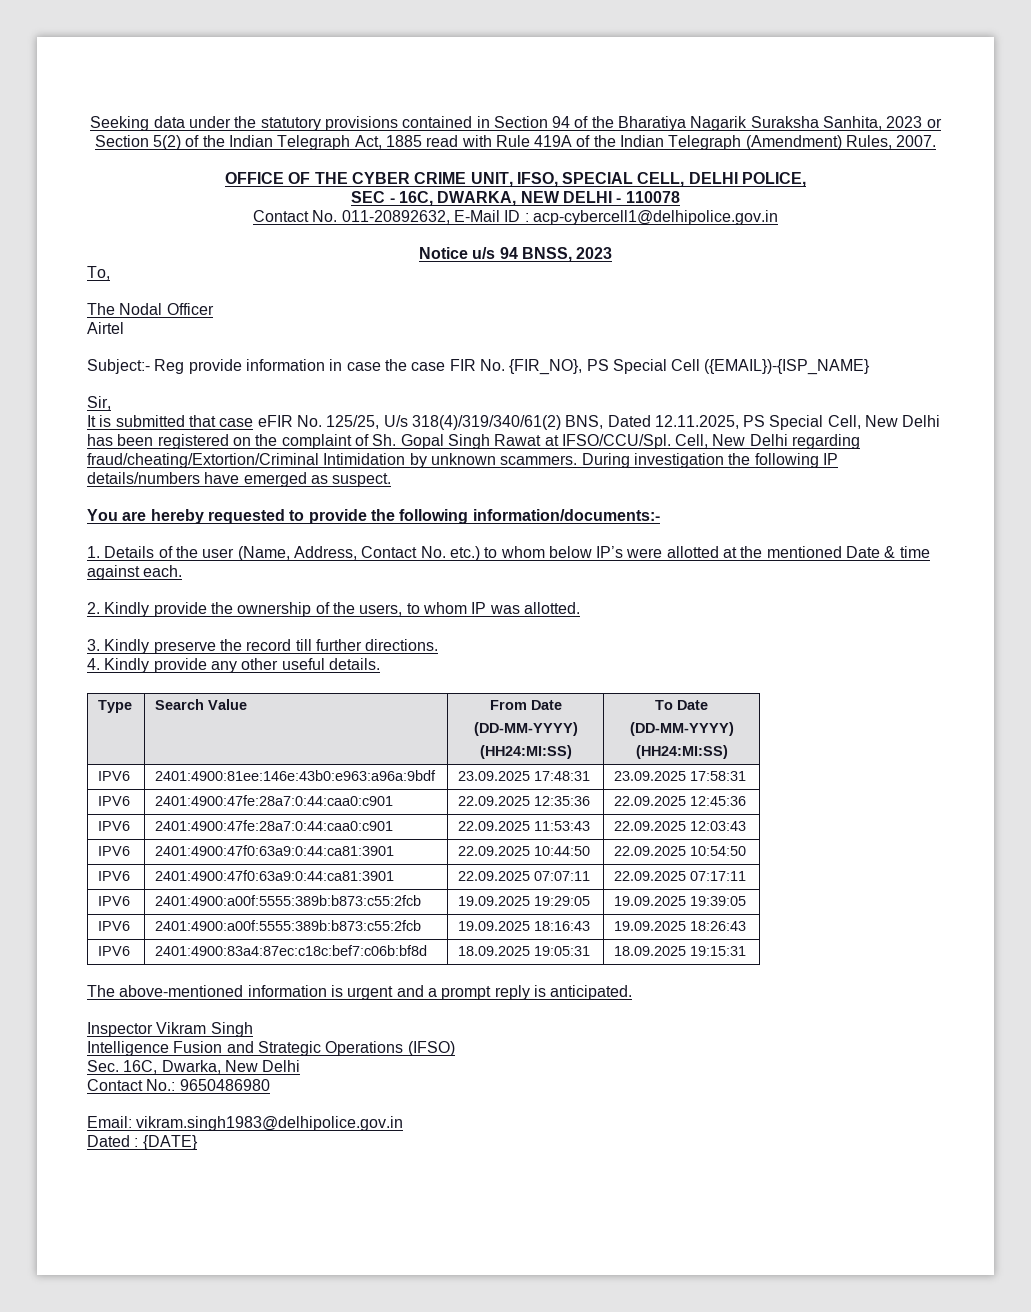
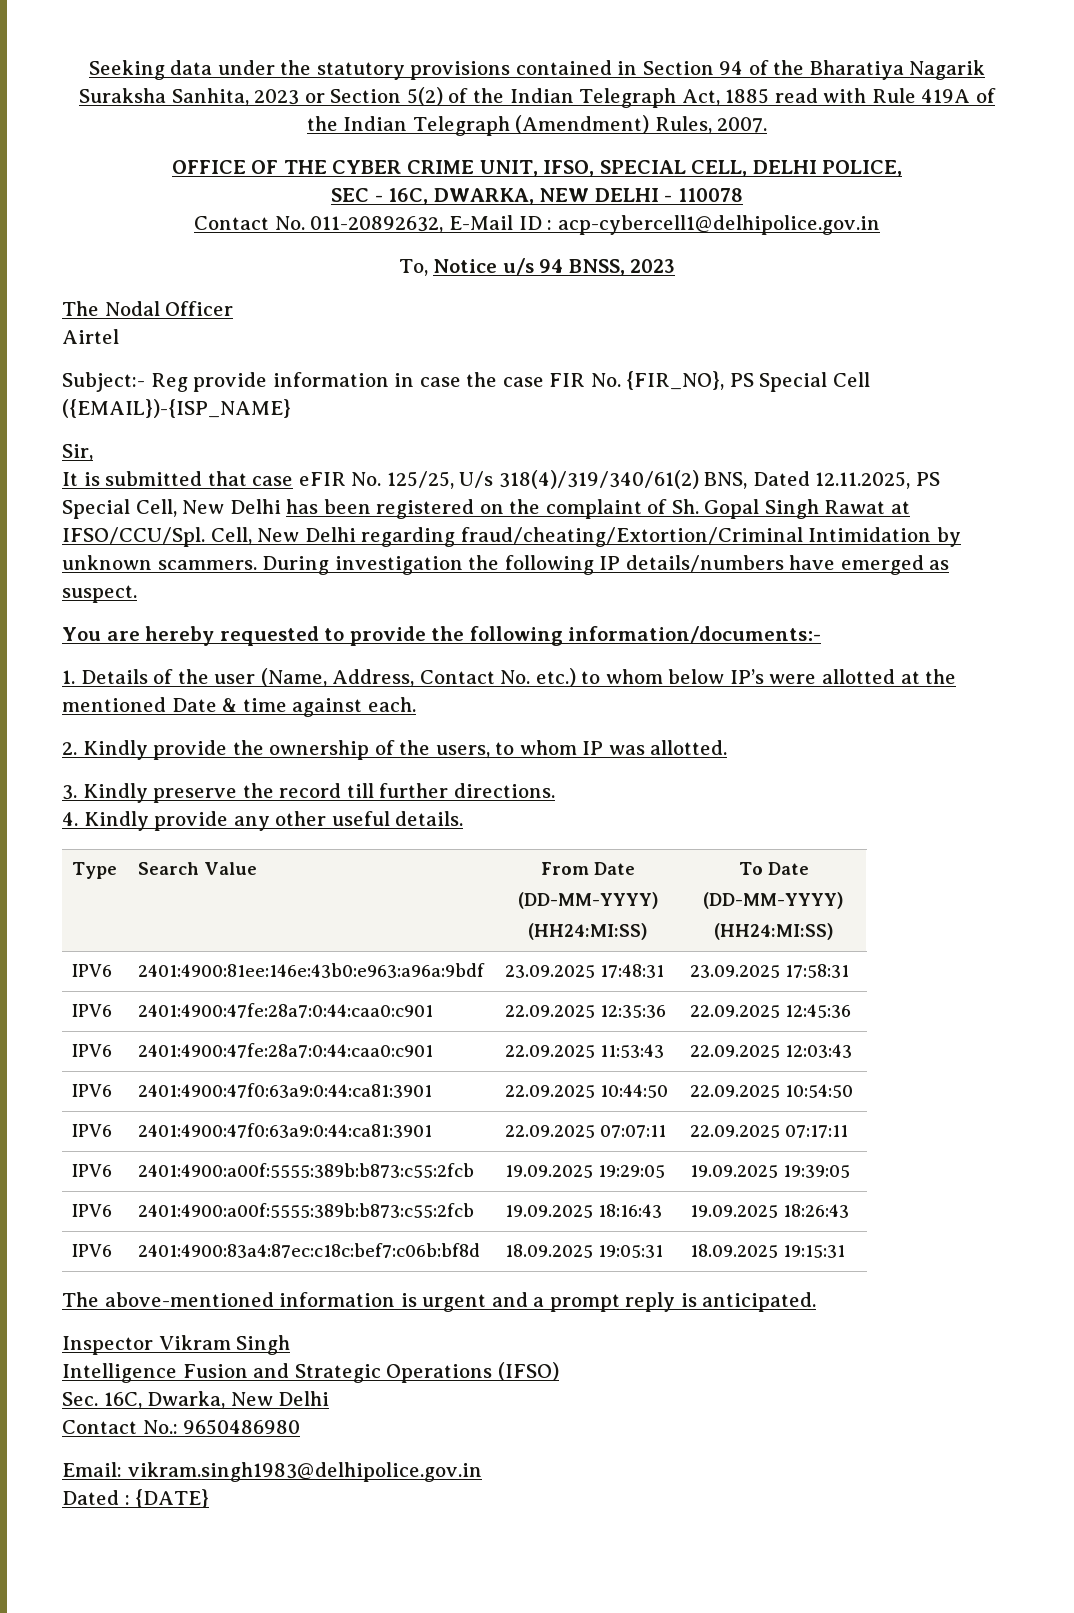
(778, 217) none -> [398,259,428,276] To,
[87,266,110,280] // To, -> (676, 266) none

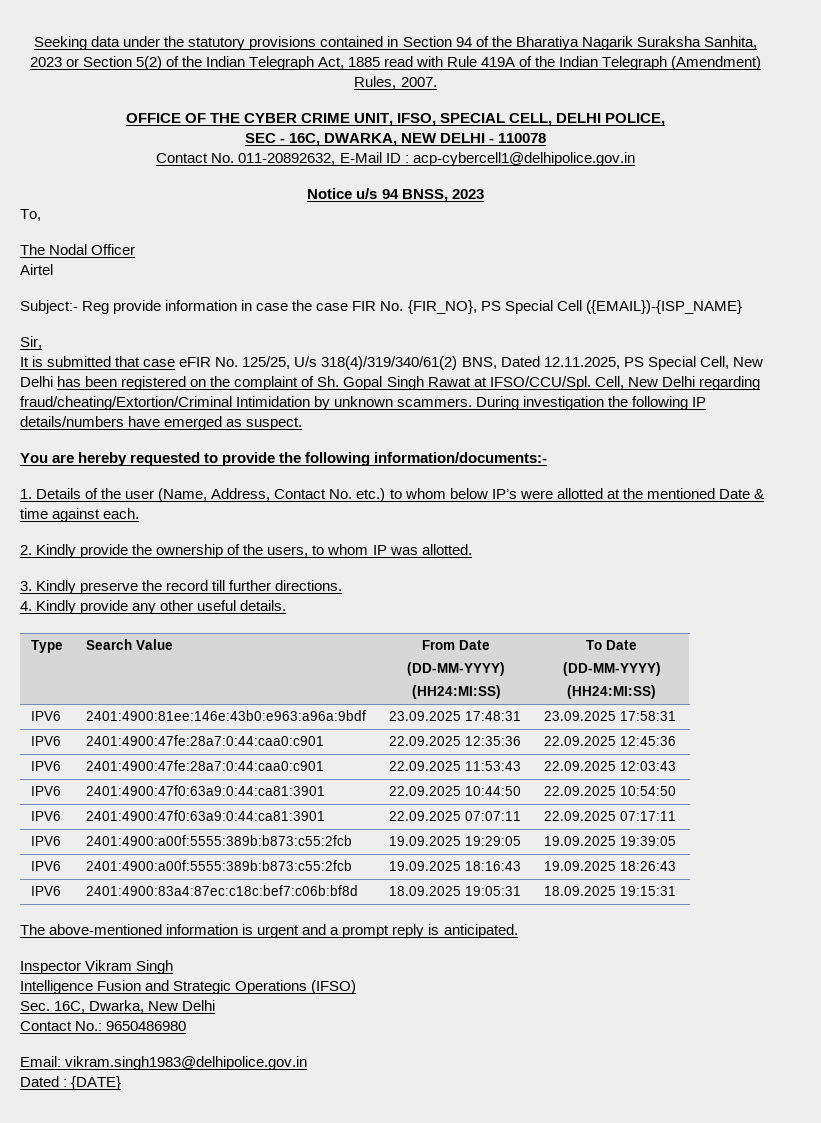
[398,259,428,276] To, -> (635, 159) none
(676, 266) none -> [20,209,41,221] // To,

